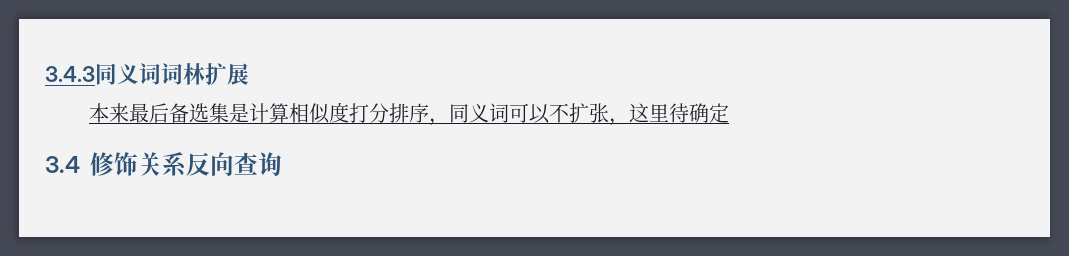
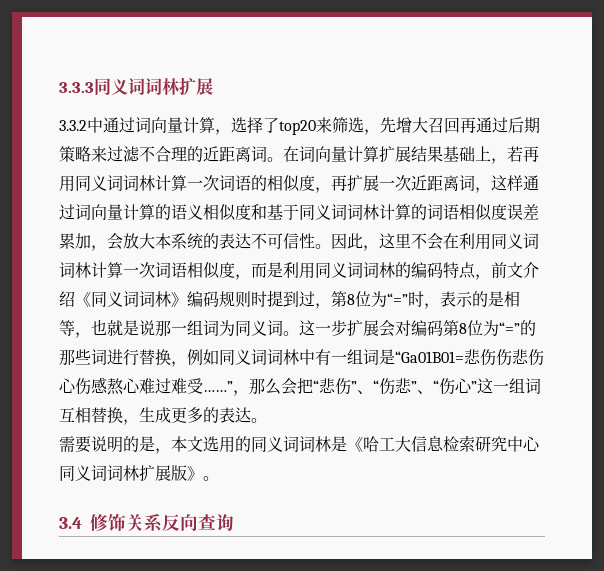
[45,66,95,82] 3.4.3 -> [59,82,94,93] 3.3.3
[88,102,729,126] 本来最后备选集是计算相似度打分排序，同义词可以不扩张，这里待确定 -> [59,117,540,135] [59,146,539,164] [59,175,539,193] [59,204,539,221] [59,233,539,251] [59,262,539,280] [59,290,520,309] [59,319,536,338] [59,349,544,367] [59,377,541,396] [59,407,267,425] [59,435,540,454] [59,465,219,481] 3.3.2中通过词向量计算，选择了top20来筛选，先增大召回再通过后期策略来过滤不合理的近距离词。在词向量计算扩展结果基础上，若再用同义词词林计算一次词语的相似度，再扩展一次近距离词，这样通过词向量计算的语义相似度和基于同义词词林计算的词语相似度误差累加，会放大本系统的表达不可信性。因此，这里不会在利用同义词词林计算一次词语相似度，而是利用同义词词林的编码特点，前文介绍《同义词词林》编码规则时提到过，第8位为“=”时，表示的是相等，也就是说那一组词为同义词。这一步扩展会对编码第8位为“=”的那些词进行替换，例如同义词词林中有一组词是“Ga01B01=悲伤伤悲伤心伤感熬心难过难受……”，那么会把“悲伤”、“伤悲”、“伤心”这一组词互相替换，生成更多的表达。 // 需要说明的是，本文选用的同义词词林是《哈工大信息检索研究中心同义词词林扩展版》。

